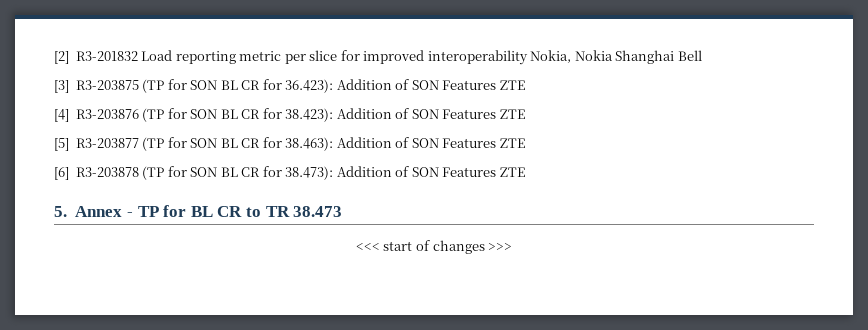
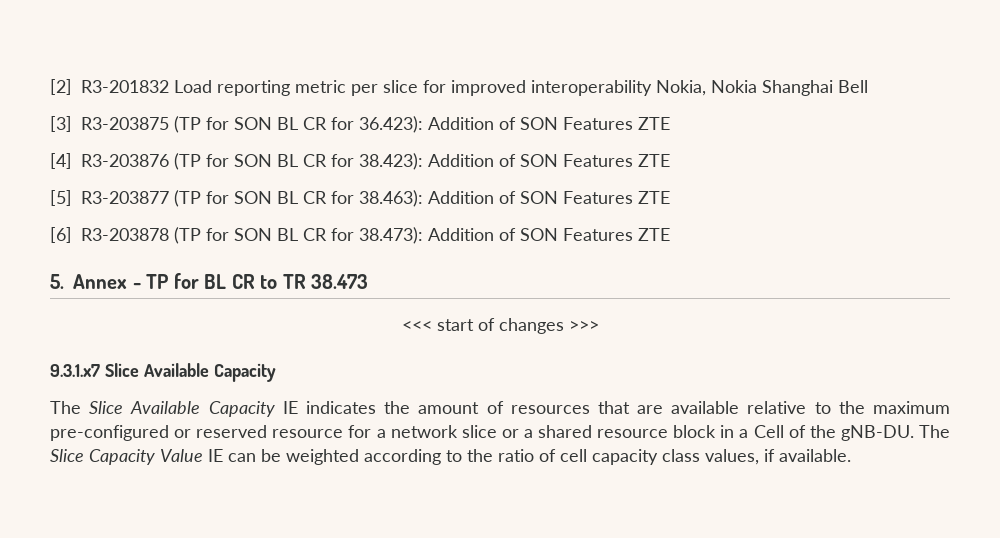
(513, 247) none -> [50,363,276,382] [50,401,950,417] [50,425,950,441] [50,449,851,465] // 9.3.1.x7 Slice Available Capacity // The Slice Available Capacity IE indicates the amount of resources that are available relative to the maximum pre-configured or reserved resource for a network slice or a shared resource block in a Cell of the gNB-DU. The Slice Capacity Value IE can be weighted according to the ratio of cell capacity class values, if available.

